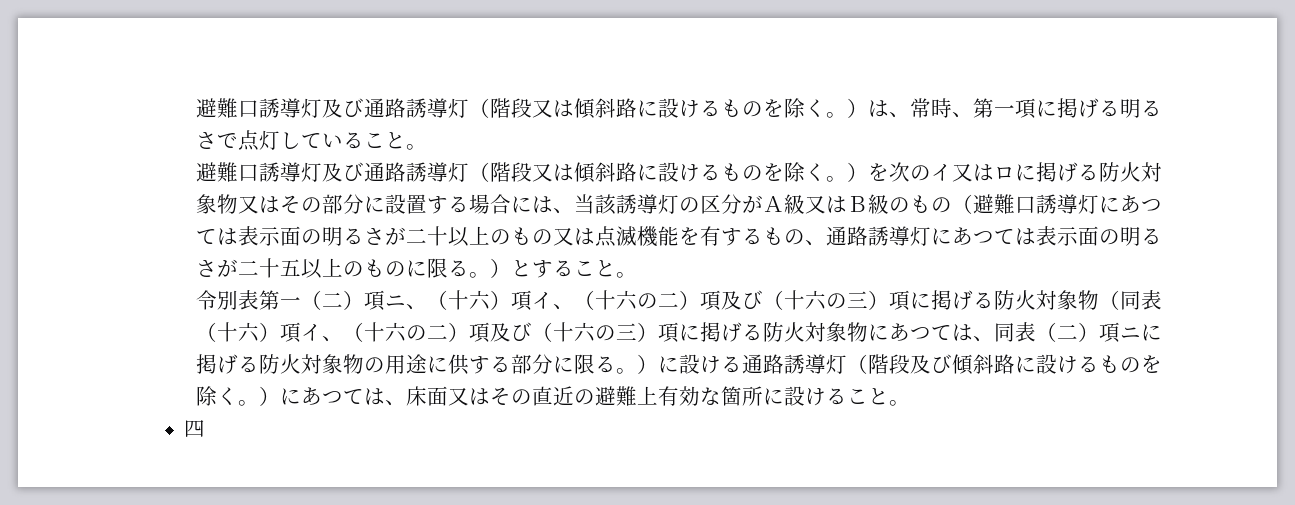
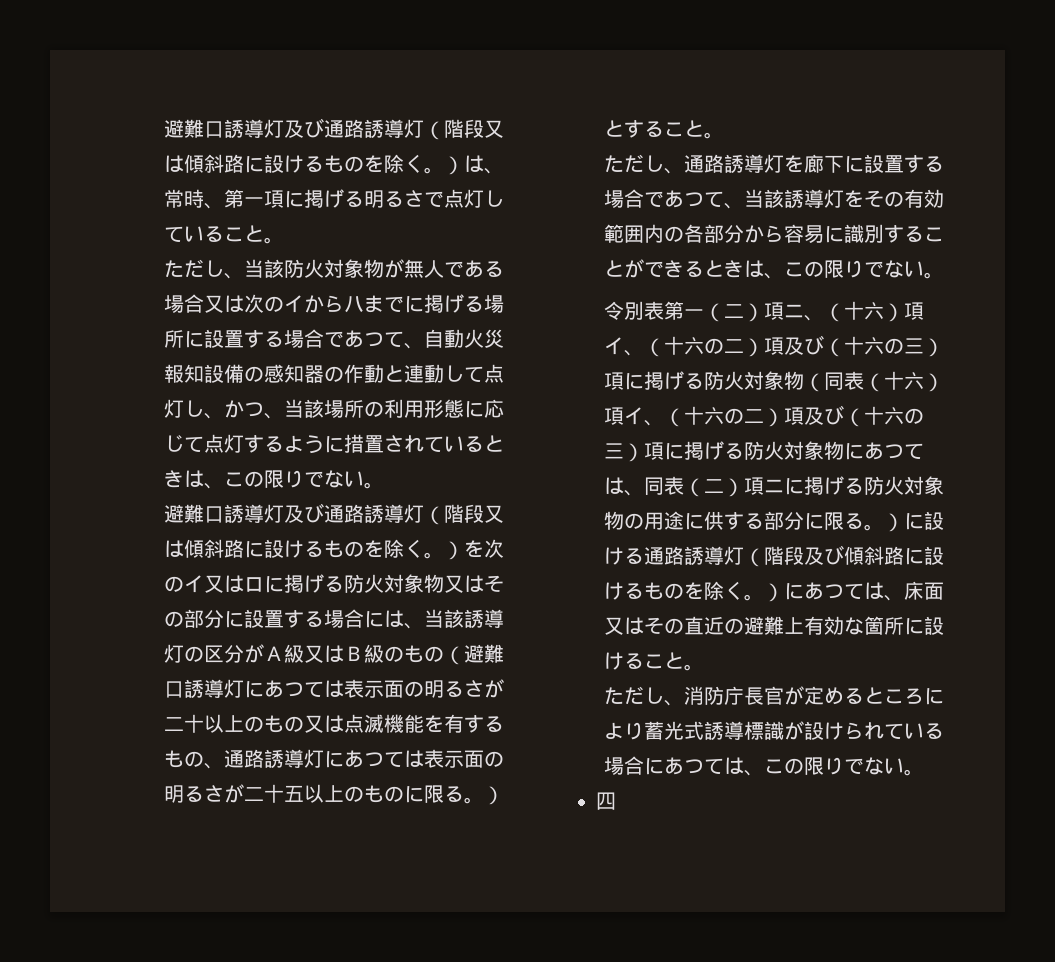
(427, 147) none -> [164,259,505,279] [164,294,505,313] [164,329,505,349] [164,364,505,383] [164,399,505,419] [164,434,505,454] [164,470,385,489] // ただし、当該防火対象物が無人である場合又は次のイからハまでに掲げる場所に設置する場合であつて、自動火災報知設備の感知器の作動と連動して点灯し、かつ、当該場所の利用形態に応じて点灯するように措置されているときは、この限りでない。
(637, 275) none -> [604,154,945,174] [604,189,945,209] [604,224,945,244] [604,259,945,279] // ただし、通路誘導灯を廊下に設置する場合であつて、当該誘導灯をその有効範囲内の各部分から容易に識別することができるときは、この限りでない。
(910, 403) none -> [604,686,945,706] [604,721,945,741] [604,756,925,776] // ただし、消防庁長官が定めるところにより蓄光式誘導標識が設けられている場合にあつては、この限りでない。

